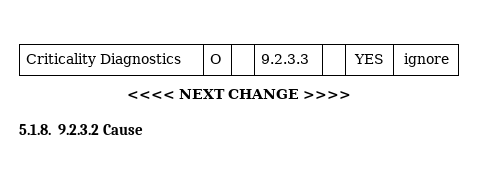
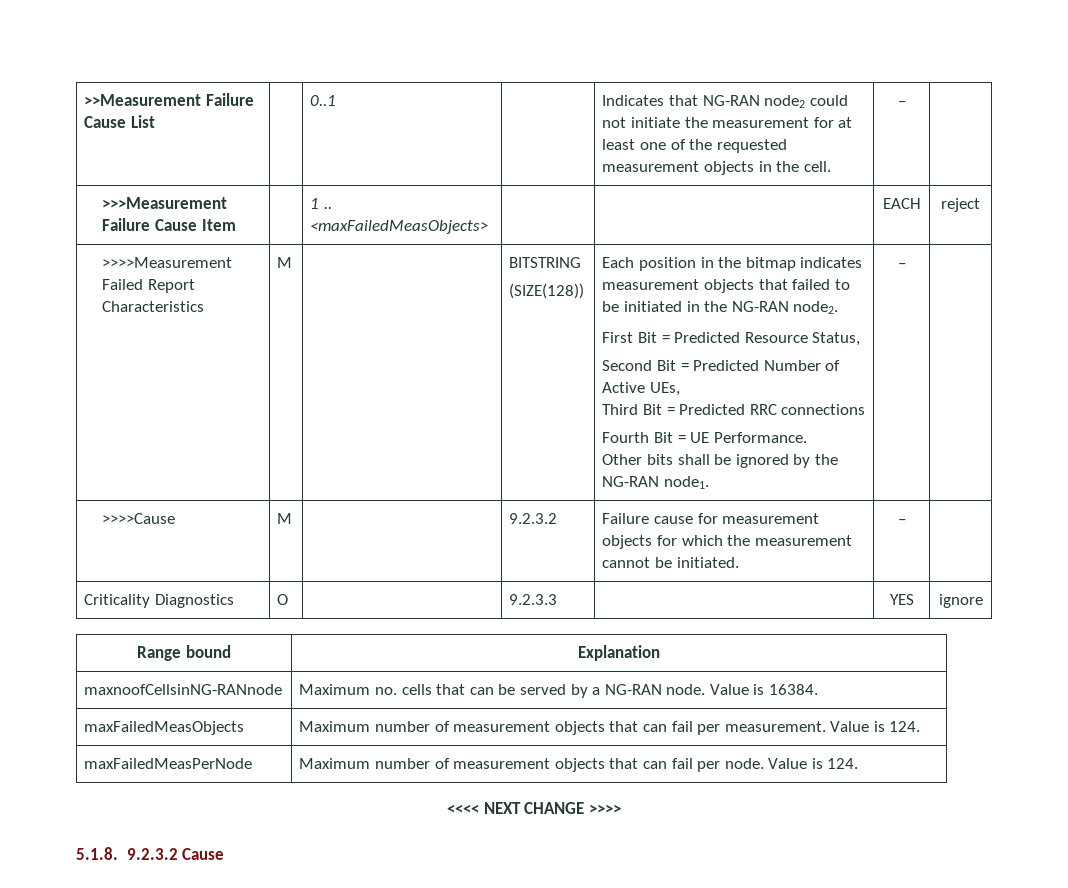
(26, 60) none -> [84,93,254,106] [84,115,155,128] [310,95,337,106] [602,95,848,108] [602,117,853,128] [602,139,787,153] [602,161,831,175] [897,101,906,106] [102,197,228,209] [102,218,236,231] [310,198,332,209] [310,220,489,234] [882,198,921,209] [941,198,980,212] [102,257,233,268] [102,279,195,293] [102,301,205,312] [277,257,293,268] [509,257,582,268] [509,283,585,299] [602,257,863,271] [602,279,850,293] [602,301,839,314] [602,332,861,346] [602,360,841,371] [602,382,680,396] [602,404,866,415] [602,432,807,443] [602,454,838,468] [602,476,709,489] [897,263,906,268] [102,513,176,524] [277,513,293,524] [509,513,558,524] [602,513,820,524] [602,535,852,549] [602,557,739,568] [897,519,906,524] >>Measurement Failure Cause List | | 0..1 | | Indicates that NG-RAN node2 could not initiate the measurement for at least one of the requested measurement objects in the cell. | – | // >>>Measurement Failure Cause Item | | 1 .. <maxFailedMeasObjects> | | | EACH | reject // >>>>Measurement Failed Report Characteristics | M | | BITSTRING // (SIZE(128)) | Each position in the bitmap indicates measurement objects that failed to be initiated in the NG-RAN node2. // First Bit = Predicted Resource Status, // Second Bit = Predicted Number of Active UEs, // Third Bit = Predicted RRC connections // Fourth Bit = UE Performance. // Other bits shall be ignored by the NG-RAN node1. | – | // >>>>Cause | M | | 9.2.3.2 | Failure cause for measurement objects for which the measurement cannot be initiated. | – | //
(449, 60) none -> [137,645,231,661] [578,645,660,661] [84,684,283,695] [299,684,819,698] [84,721,245,735] [299,721,921,735] [84,758,253,769] [299,758,859,772] // Range bound | Explanation // maxnoofCellsinNG-RANnode | Maximum no. cells that can be served by a NG-RAN node. Value is 16384. // maxFailedMeasObjects | Maximum number of measurement objects that can fail per measurement. Value is 124. // maxFailedMeasPerNode | Maximum number of measurement objects that can fail per node. Value is 124.

